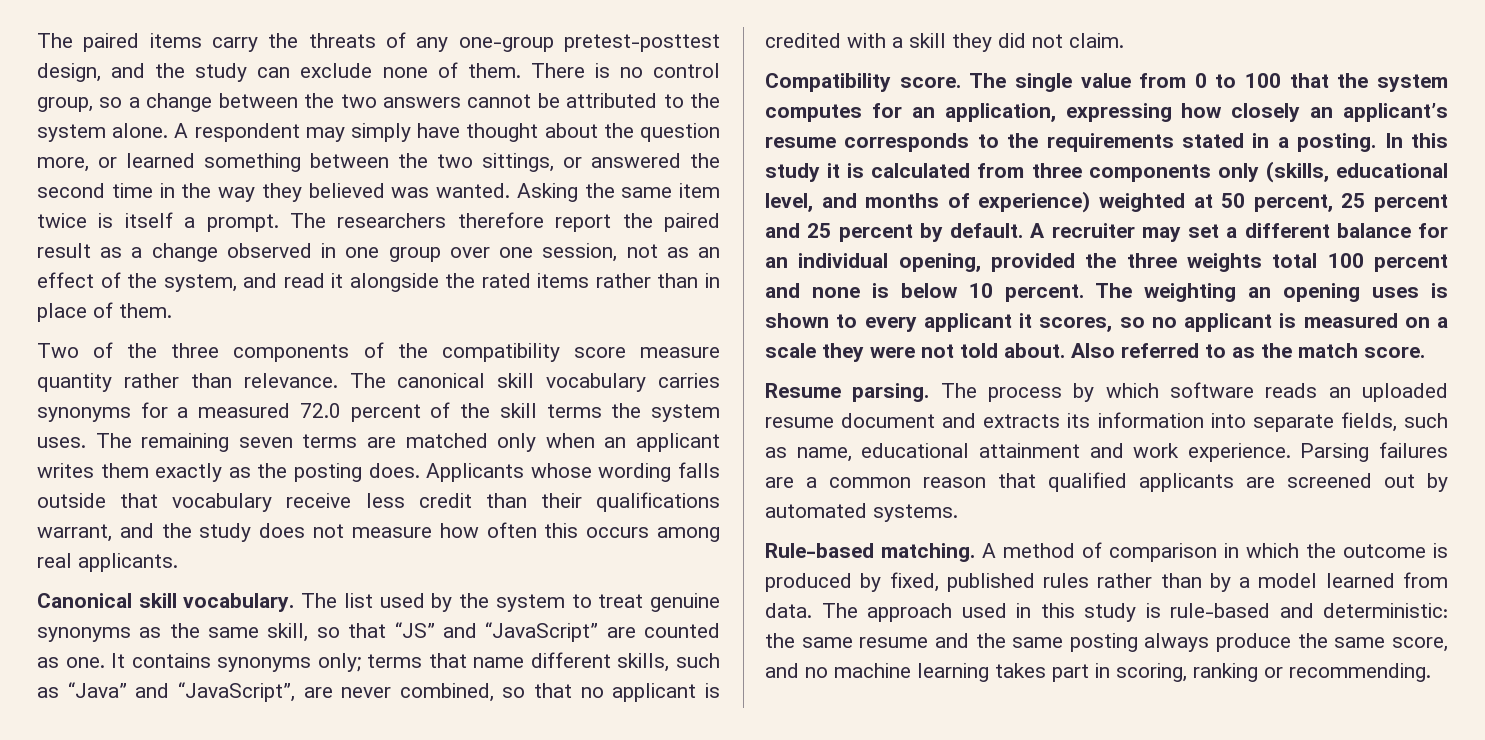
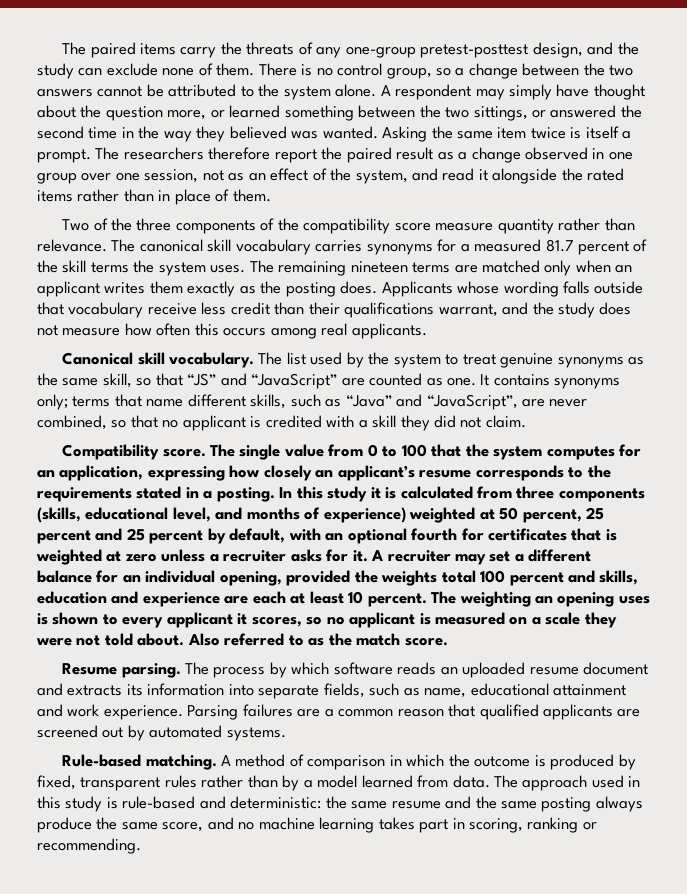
[299,403,341,418] 72.0 -> [545,239,574,252] 81.7
[238,437,293,448] seven -> [350,261,408,273] nineteen
[1217,163,1259,182] only -> (645, 495) none
[950,223,1023,238] default. -> [229,528,617,544] [36,549,368,565] default, with an optional fourth for certificates that is weighted at zero unless a recruiter asks for it.
[1126,253,1177,268] three -> (378, 576) none
[811,283,958,298] none is below -> [599,570,639,585] [37,591,344,607] skills, education and experience are each at least
[946,573,1035,592] published -> [80,777,161,791] transparent

